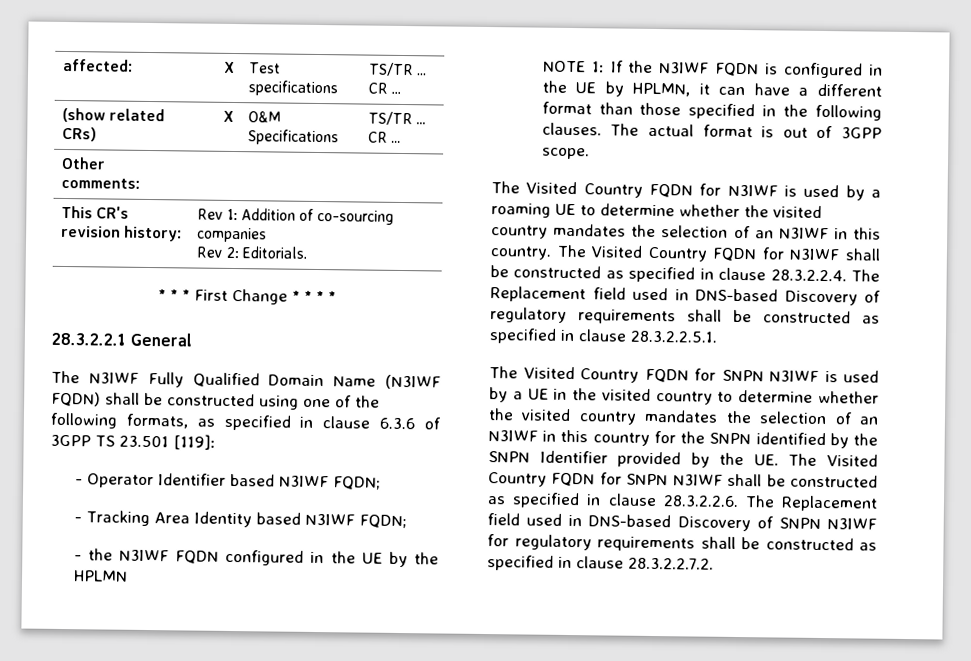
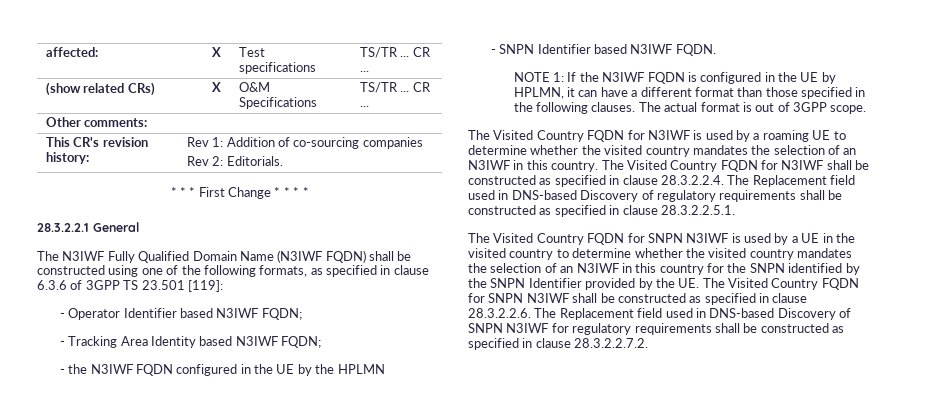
(128, 576) none -> [490,44,716,56] // - SNPN Identifier based N3IWF FQDN.

